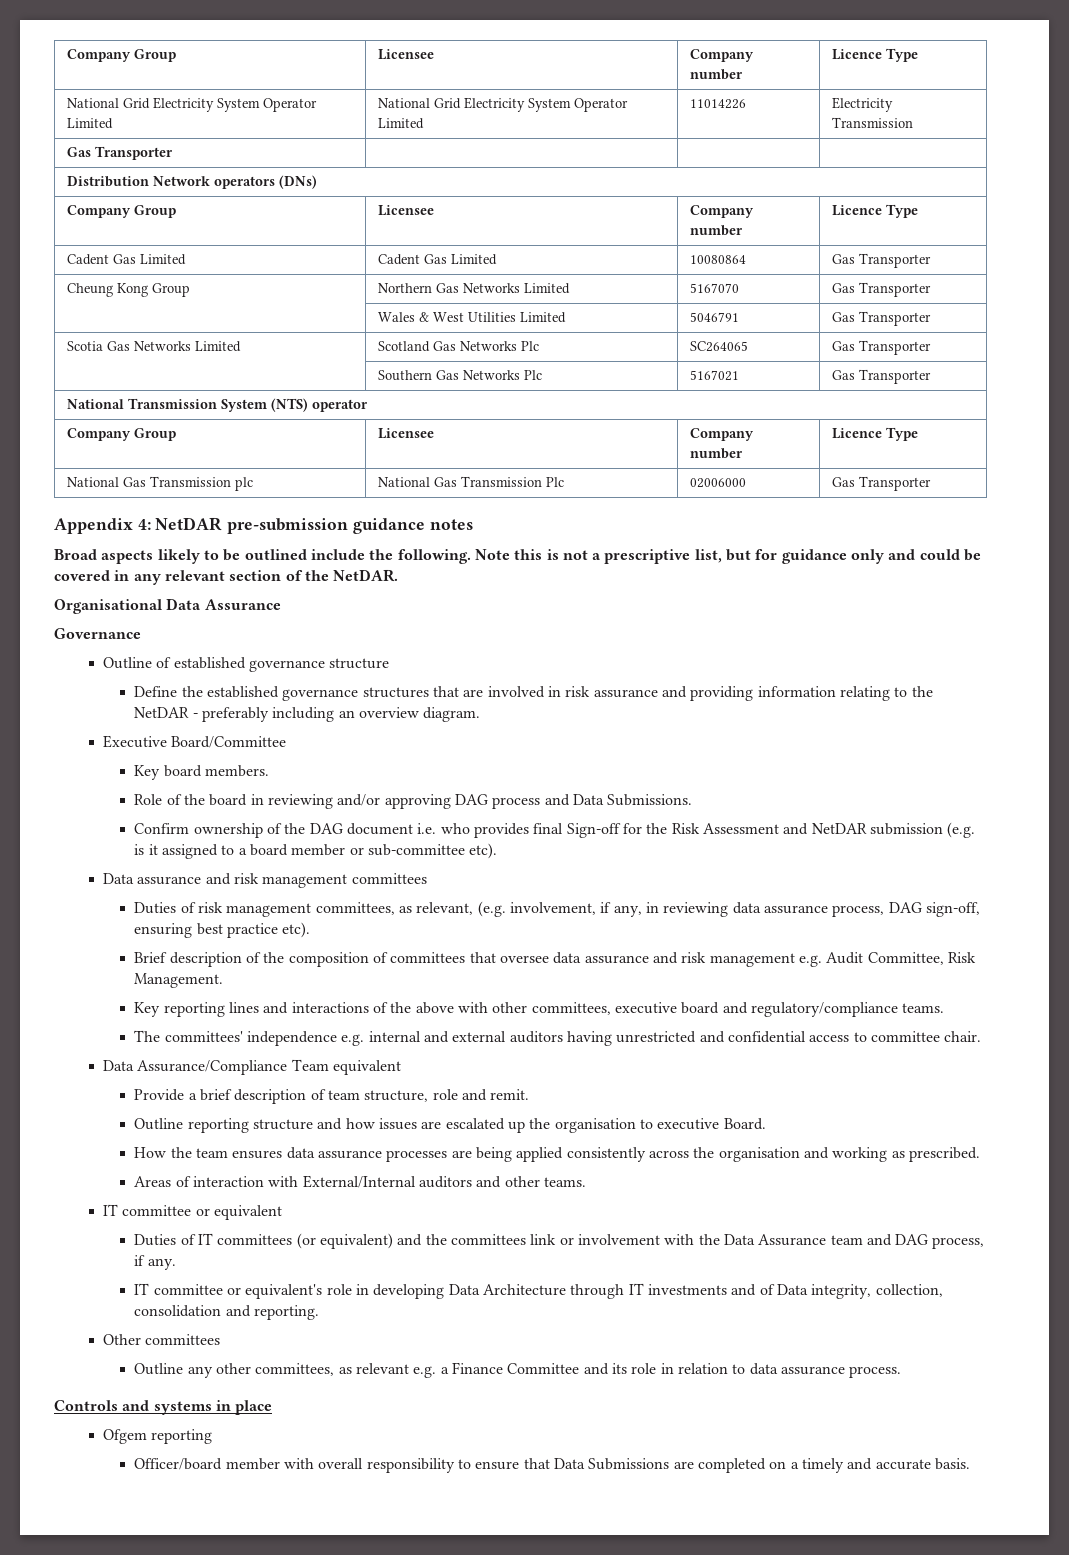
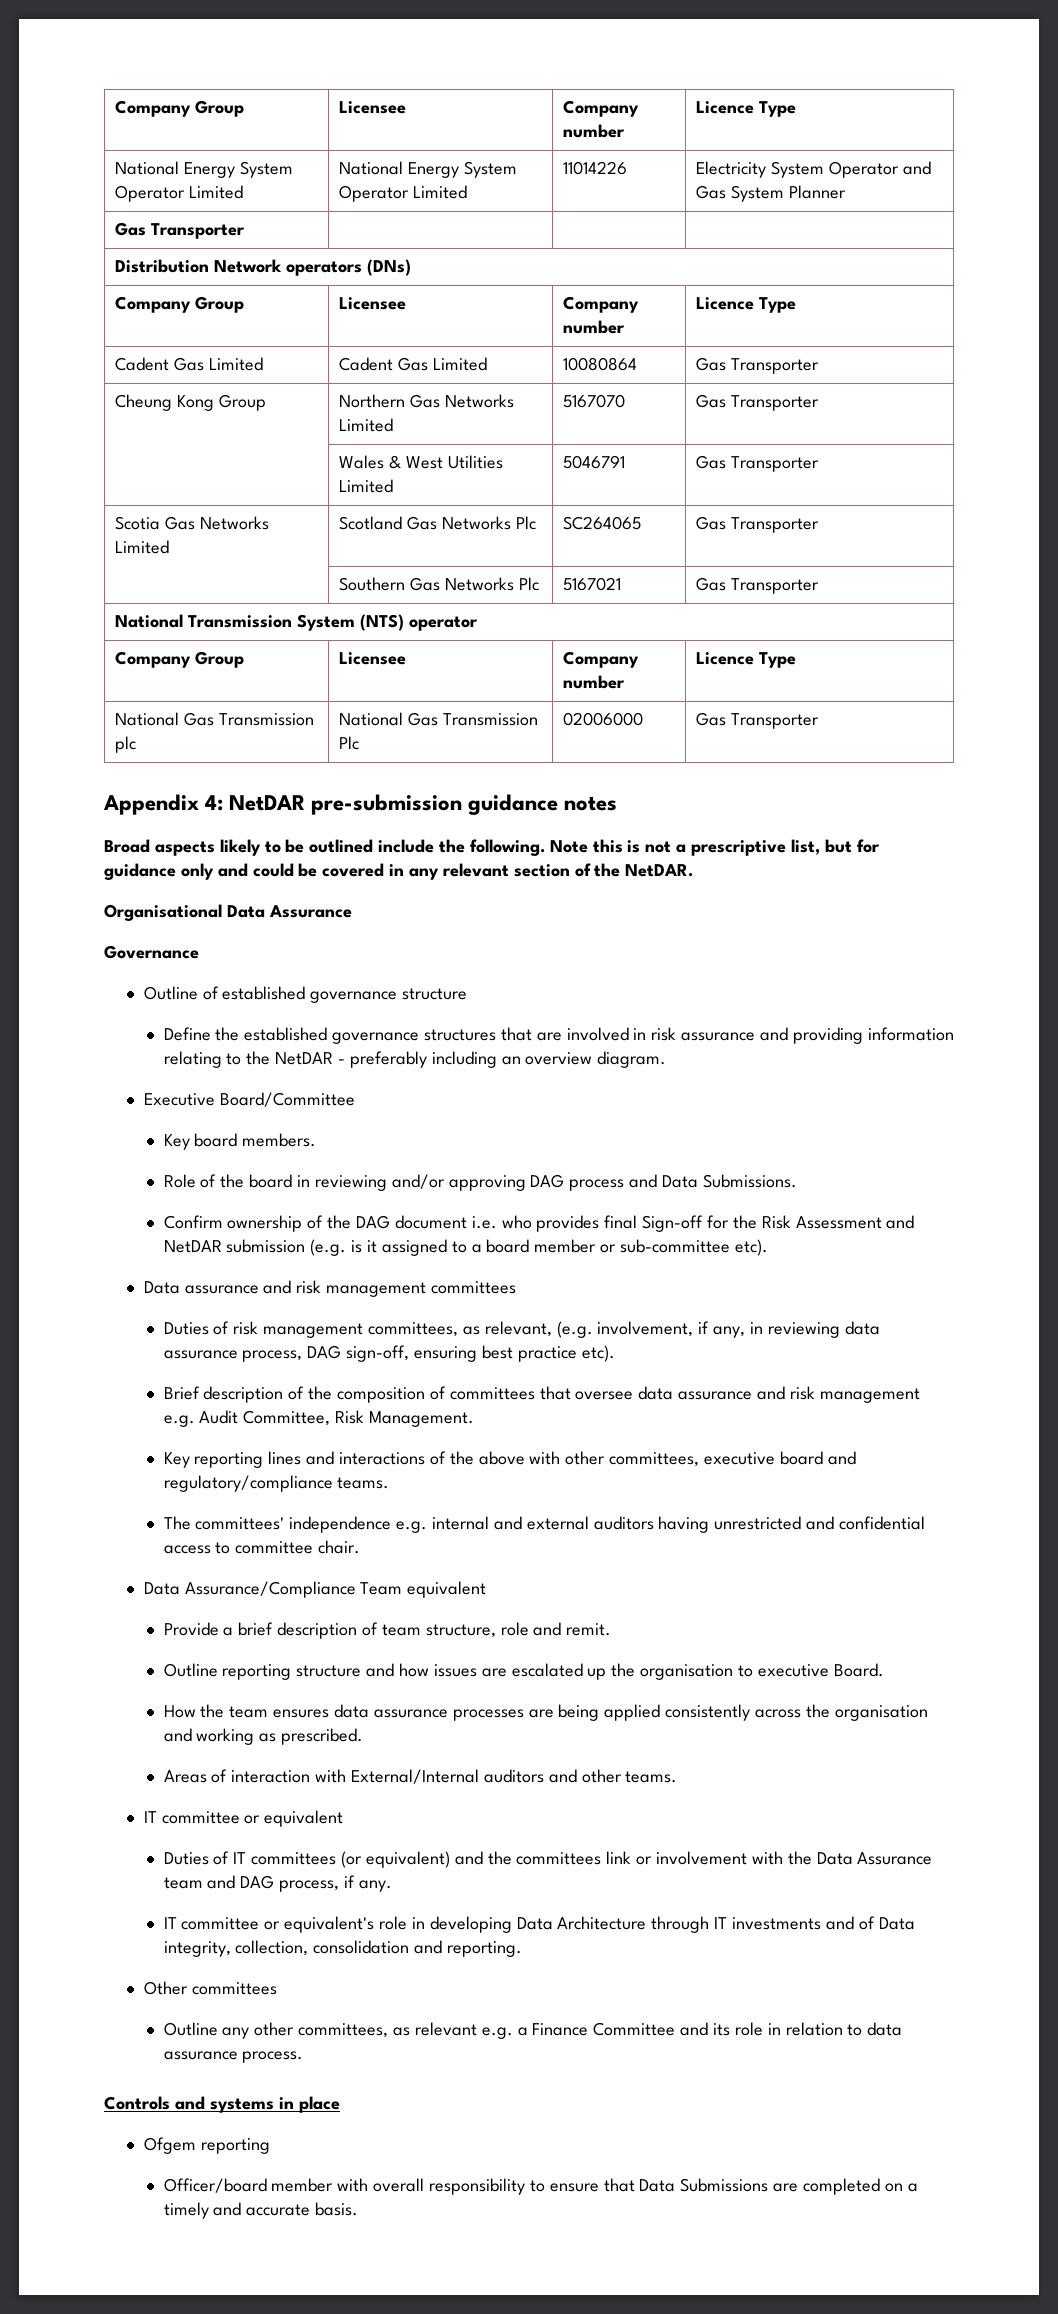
[66,49,176,62] [377,49,434,60] [689,49,754,62] [689,69,743,80] [831,48,918,62] [66,97,214,112] Company Group | Licensee | Company number | Licence Type // National Grid Electricity -> [114,100,244,117] [338,101,406,114] [562,100,639,117] [562,124,625,138] [695,101,796,117] [114,161,235,178] Company Group | Licensee | Company number | Licence Type // National Energy
[433,97,525,112] Grid Electricity -> [407,162,459,178] Energy
[831,117,913,128] Transmission -> [770,161,931,178] [695,185,846,202] System Operator and Gas System Planner

